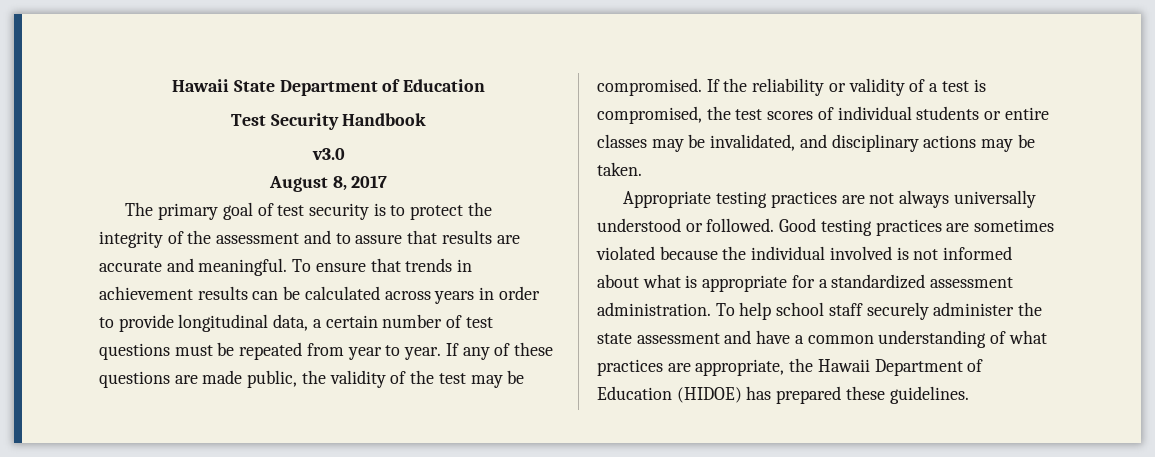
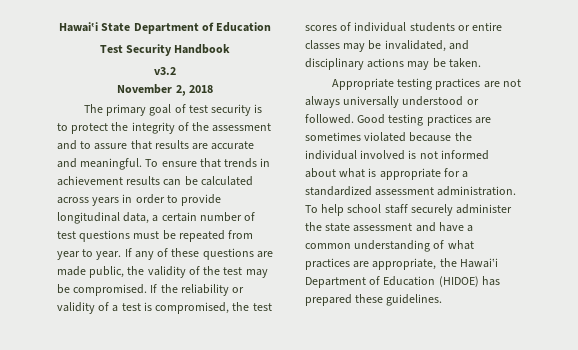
[172,79,230,92] Hawaii -> [59,22,99,32] Hawai‛i
[311,148,345,160] [268,175,388,192] v3.0 // August 8, 2017 -> [154,67,176,75] [117,84,213,96] v3.2 // November 2, 2018
[817,359,870,372] Hawaii -> [459,258,498,268] Hawai‛i

